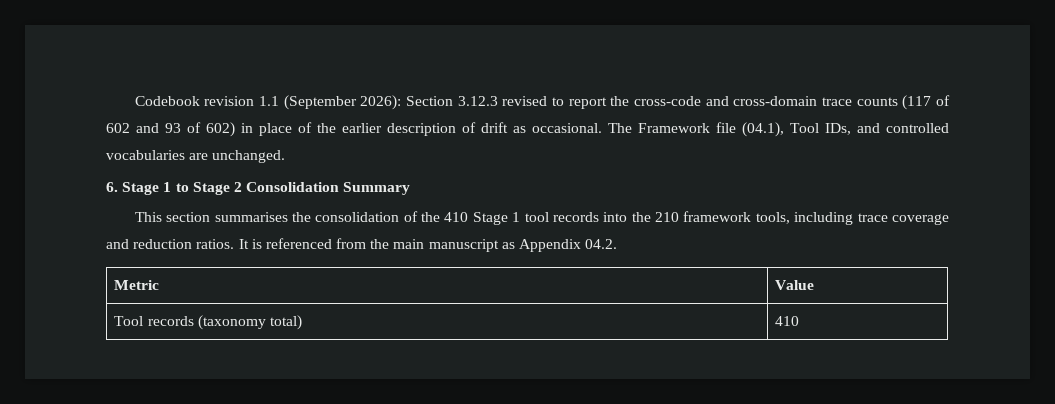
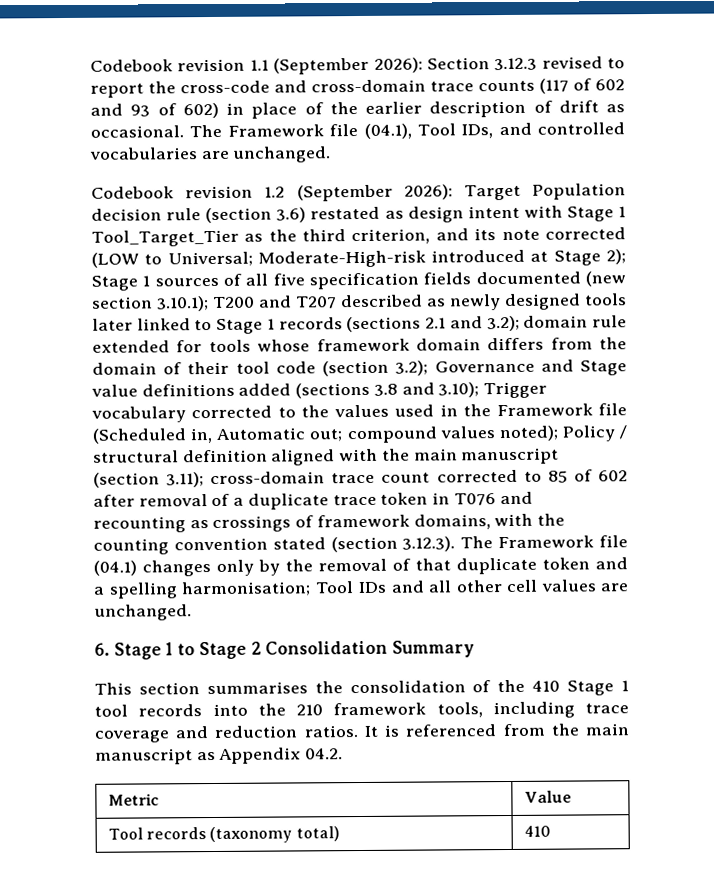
(286, 156) none -> [91,183,626,202] [91,205,627,224] [91,227,626,247] [91,249,626,268] [91,271,626,291] [91,293,627,312] [92,315,627,334] [92,337,627,353] [92,359,627,377] [91,381,548,399] [91,403,628,423] [92,425,627,444] [93,447,560,466] [93,469,628,488] [93,491,533,510] [93,513,566,533] [93,535,628,555] [93,557,628,577] [93,579,629,599] [94,604,192,621] // Codebook revision 1.2 (September 2026): Target Population decision rule (section 3.6) restated as design intent with Stage 1 Tool_Target_Tier as the third criterion, and its note corrected (LOW to Universal; Moderate-High-risk introduced at Stage 2); Stage 1 sources of all five specification fields documented (new section 3.10.1); T200 and T207 described as newly designed tools later linked to Stage 1 records (sections 2.1 and 3.2); domain rule extended for tools whose framework domain differs from the domain of their tool code (section 3.2); Governance and Stage value definitions added (sections 3.8 and 3.10); Trigger vocabulary corrected to the values used in the Framework file (Scheduled in, Automatic out; compound values noted); Policy / structural definition aligned with the main manuscript (section 3.11); cross-domain trace count corrected to 85 of 602 after removal of a duplicate trace token in T076 and recounting as crossings of framework domains, with the counting convention stated (section 3.12.3). The Framework file (04.1) changes only by the removal of that duplicate token and a spelling harmonisation; Tool IDs and all other cell values are unchanged.

